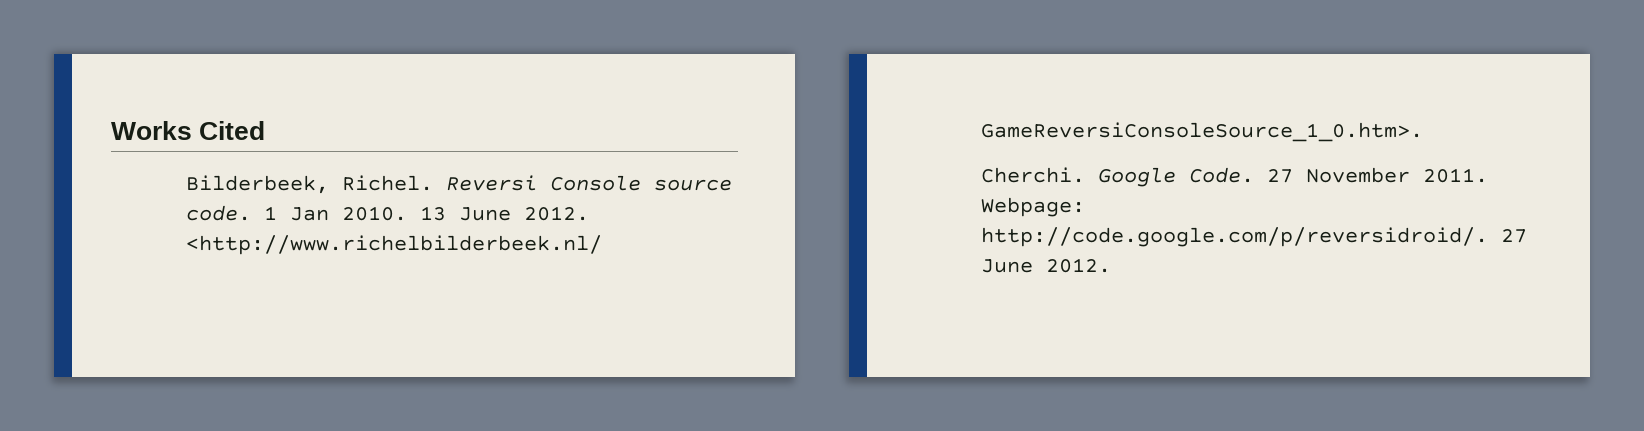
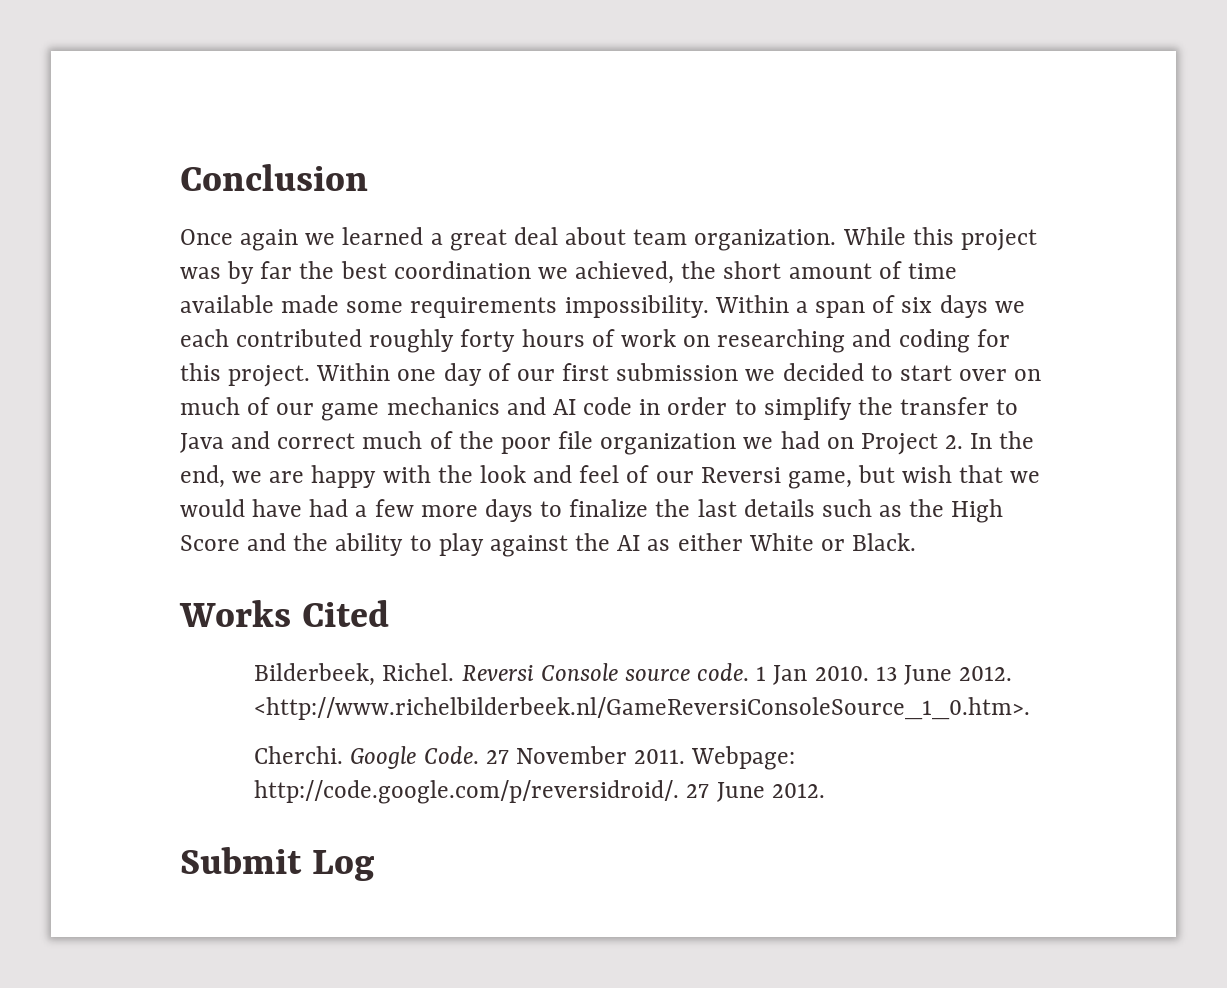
(111, 130) none -> [180,164,368,191] [180,227,1037,251] [180,261,957,284] [180,295,1025,318] [180,329,1010,353] [180,363,1042,387] [180,397,1019,421] [180,431,1035,455] [180,465,1041,489] [180,499,1004,523] [180,533,917,557] Conclusion // Once again we learned a great deal about team organization. While this project was by far the best coordination we achieved, the short amount of time available made some requirements impossibility. Within a span of six days we each contributed roughly forty hours of work on researching and coding for this project. Within one day of our first submission we decided to start over on much of our game mechanics and AI code in order to simplify the transfer to Java and correct much of the poor file organization we had on Project 2. In the end, we are happy with the look and feel of our Reversi game, but wish that we would have had a few more days to finalize the last details such as the High Score and the ability to play against the AI as either White or Black. //
(1112, 265) none -> [180,847,375,881] // Submit Log

